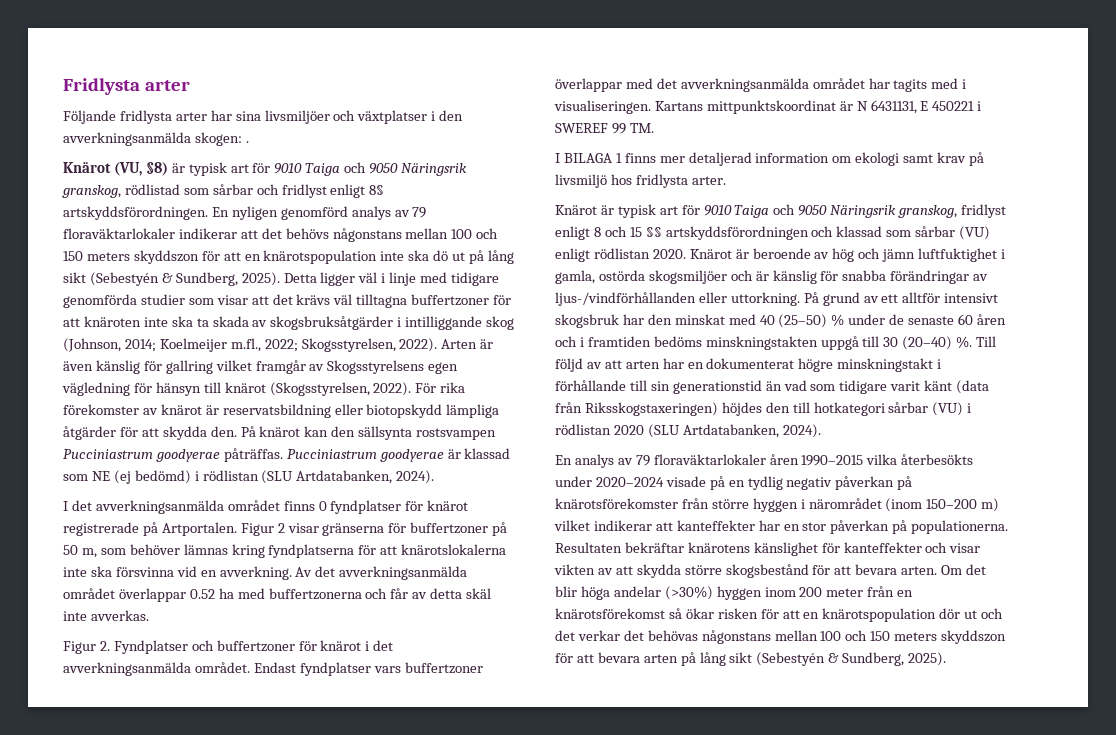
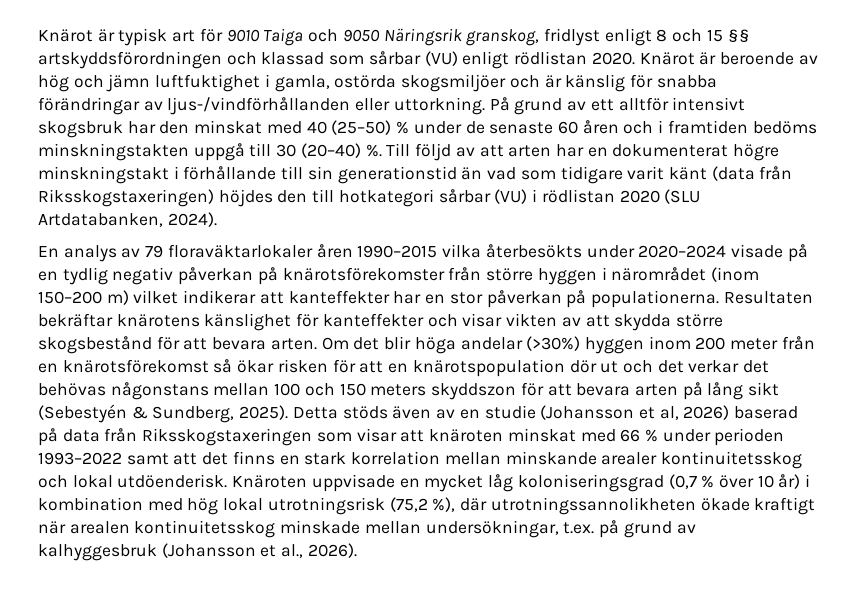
[63,78,190,95] [63,110,464,124] [63,132,249,146] [63,162,468,176] [62,184,385,198] [63,206,427,220] [63,228,499,242] [63,250,514,264] [63,272,500,286] [63,294,512,308] [63,316,515,330] [63,338,494,352] [63,360,459,374] [62,382,466,396] [63,404,500,418] [63,426,497,440] [63,448,511,462] [63,470,435,484] [63,500,469,514] [63,522,508,536] [63,544,507,558] [63,566,468,580] [63,588,492,602] [63,610,149,621] [63,640,394,654] [63,662,483,676] [555,78,967,92] [554,100,982,114] [555,123,654,134] [555,152,985,166] [555,174,726,188] Fridlysta arter // Följande fridlysta arter har sina livsmiljöer och växtplatser i den avverkningsanmälda skogen: . // Knärot (VU, §8) är typisk art för 9010 Taiga och 9050 Näringsrik granskog, rödlistad som sårbar och fridlyst enligt 8§ artskyddsförordningen. En nyligen genomförd analys av 79 floraväktarlokaler indikerar att det behövs någonstans mellan 100 och 150 meters skyddszon för att en knärotspopulation inte ska dö ut på lång sikt (Sebestyén & Sundberg, 2025). Detta ligger väl i linje med tidigare genomförda studier som visar att det krävs väl tilltagna buffertzoner för att knäroten inte ska ta skada av skogsbruksåtgärder i intilliggande skog (Johnson, 2014; Koelmeijer m.fl., 2022; Skogsstyrelsen, 2022). Arten är även känslig för gallring vilket framgår av Skogsstyrelsens egen vägledning för hänsyn till knärot (Skogsstyrelsen, 2022). För rika förekomster av knärot är reservatsbildning eller biotopskydd lämpliga åtgärder för att skydda den. På knärot kan den sällsynta rostsvampen Pucciniastrum goodyerae påträffas. Pucciniastrum goodyerae är klassad som NE (ej bedömd) i rödlistan (SLU Artdatabanken, 2024). // I det avverkningsanmälda området finns 0 fyndplatser för knärot registrerade på Artportalen. Figur 2 visar gränserna för buffertzoner på 50 m, som behöver lämnas kring fyndplatserna för att knärotslokalerna inte ska försvinna vid en avverkning. Av det avverkningsanmälda området överlappar 0.52 ha med buffertzonerna och får av detta skäl inte avverkas. // Figur 2. Fyndplatser och buffertzoner för knärot i det avverkningsanmälda området. Endast fyndplatser vars buffertzoner överlappar med det avverkningsanmälda området har tagits med i visualiseringen. Kartans mittpunktskoordinat är N 6431131, E 450221 i SWEREF 99 TM. // I BILAGA 1 finns mer detaljerad information om ekologi samt krav på livsmiljö hos fridlysta arter. // -> (38, 35) none
(947, 659) none -> [292,405,799,420] [38,428,785,446] [38,451,802,469] [38,474,811,492] [38,497,816,515] [38,520,696,538] [38,543,357,561] Detta stöds även av en studie (Johansson et al, 2026) baserad på data från Riksskogstaxeringen som visar att knäroten minskat med 66 % under perioden 1993–2022 samt att det finns en stark korrelation mellan minskande arealer kontinuitetsskog och lokal utdöenderisk. Knäroten uppvisade en mycket låg koloniseringsgrad (0,7 % över 10 år) i kombination med hög lokal utrotningsrisk (75,2 %), där utrotningssannolikheten ökade kraftigt när arealen kontinuitetsskog minskade mellan undersökningar, t.ex. på grund av kalhyggesbruk (Johansson et al., 2026).

